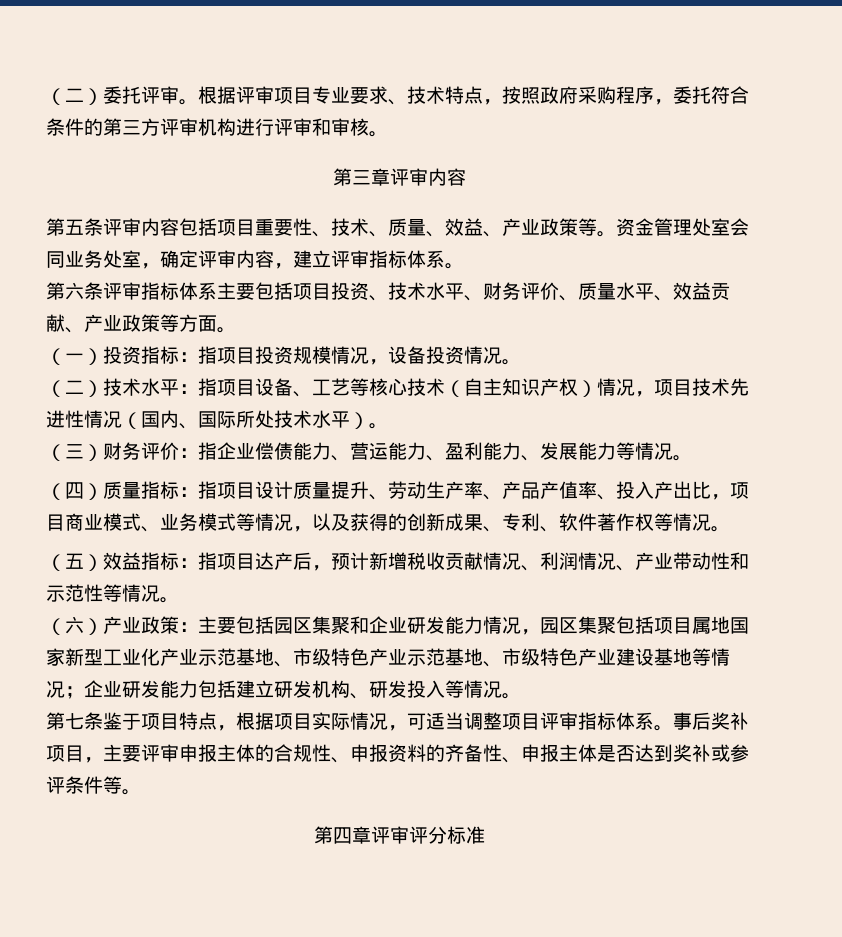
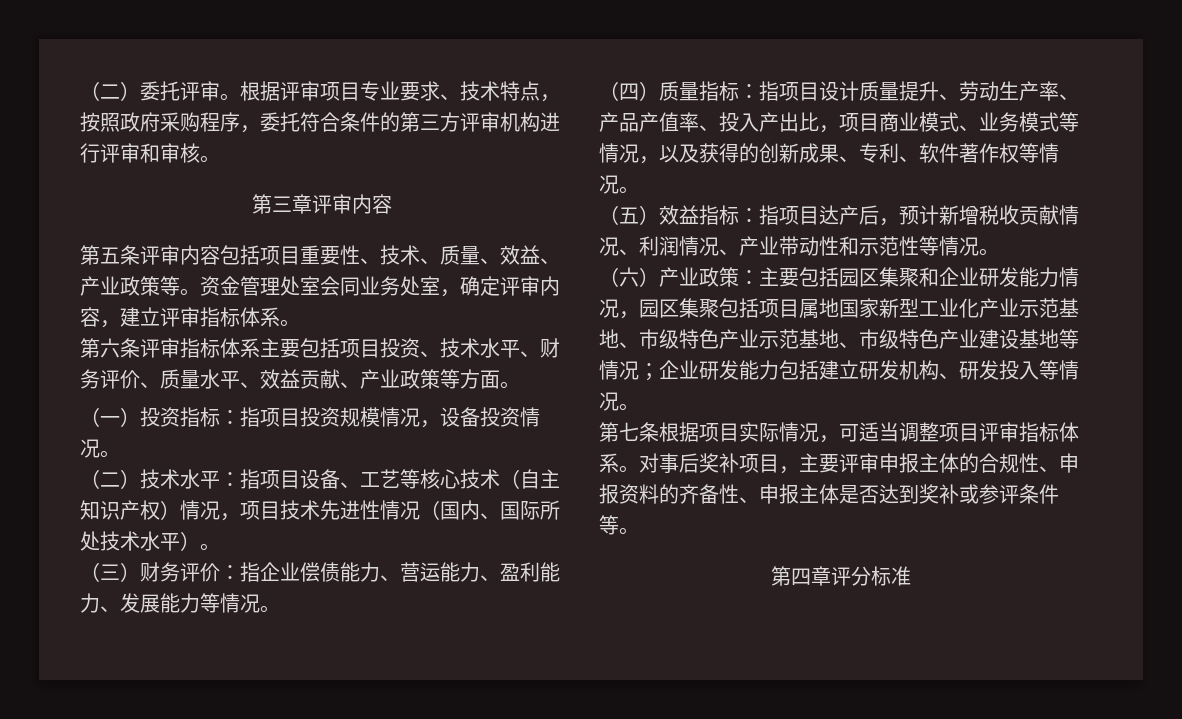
[103,712,236,731] 鉴于项目特点， -> (659, 432) none
(673, 728) none -> [639,453,659,473] 对
[389,826,428,844] 审评 -> (851, 576) none

